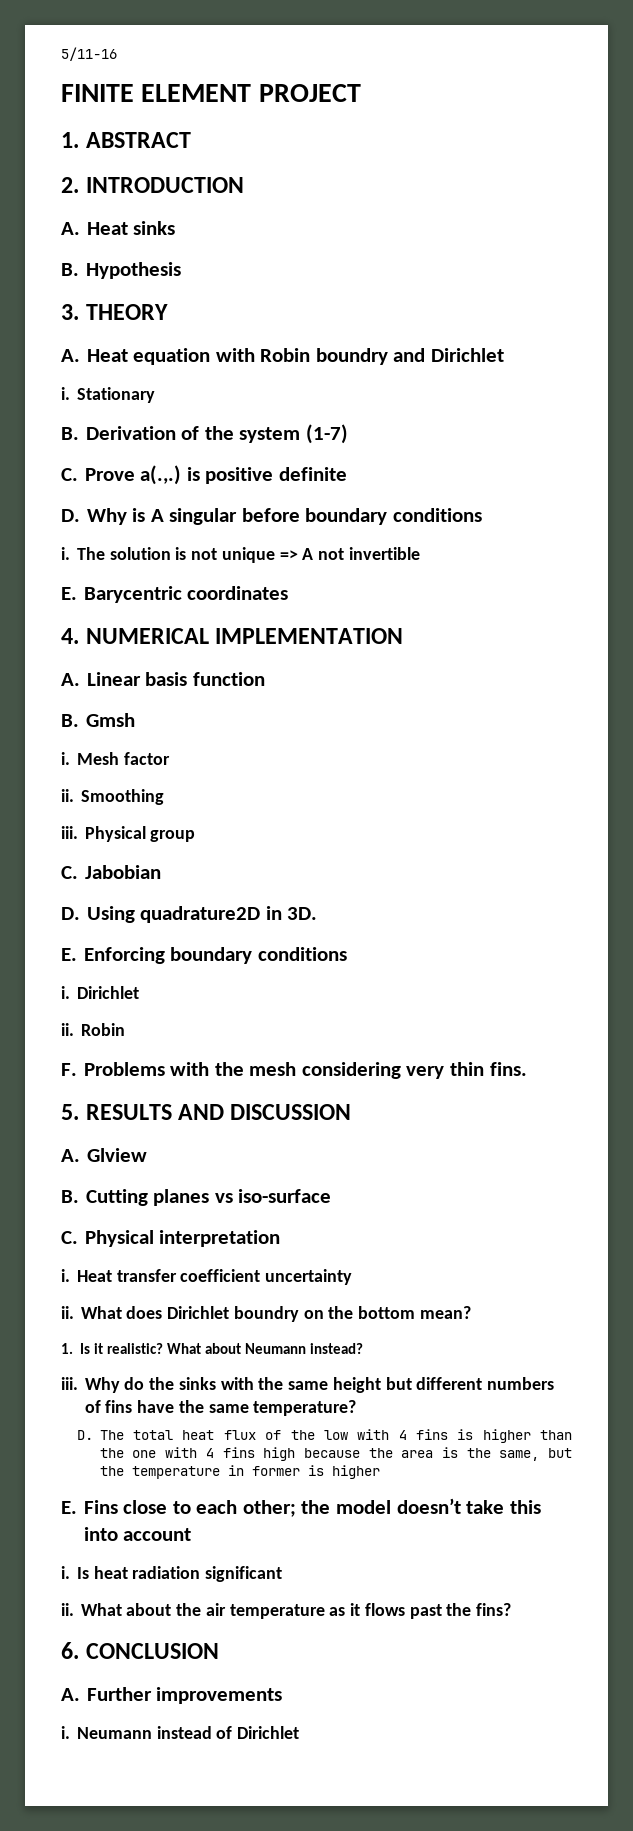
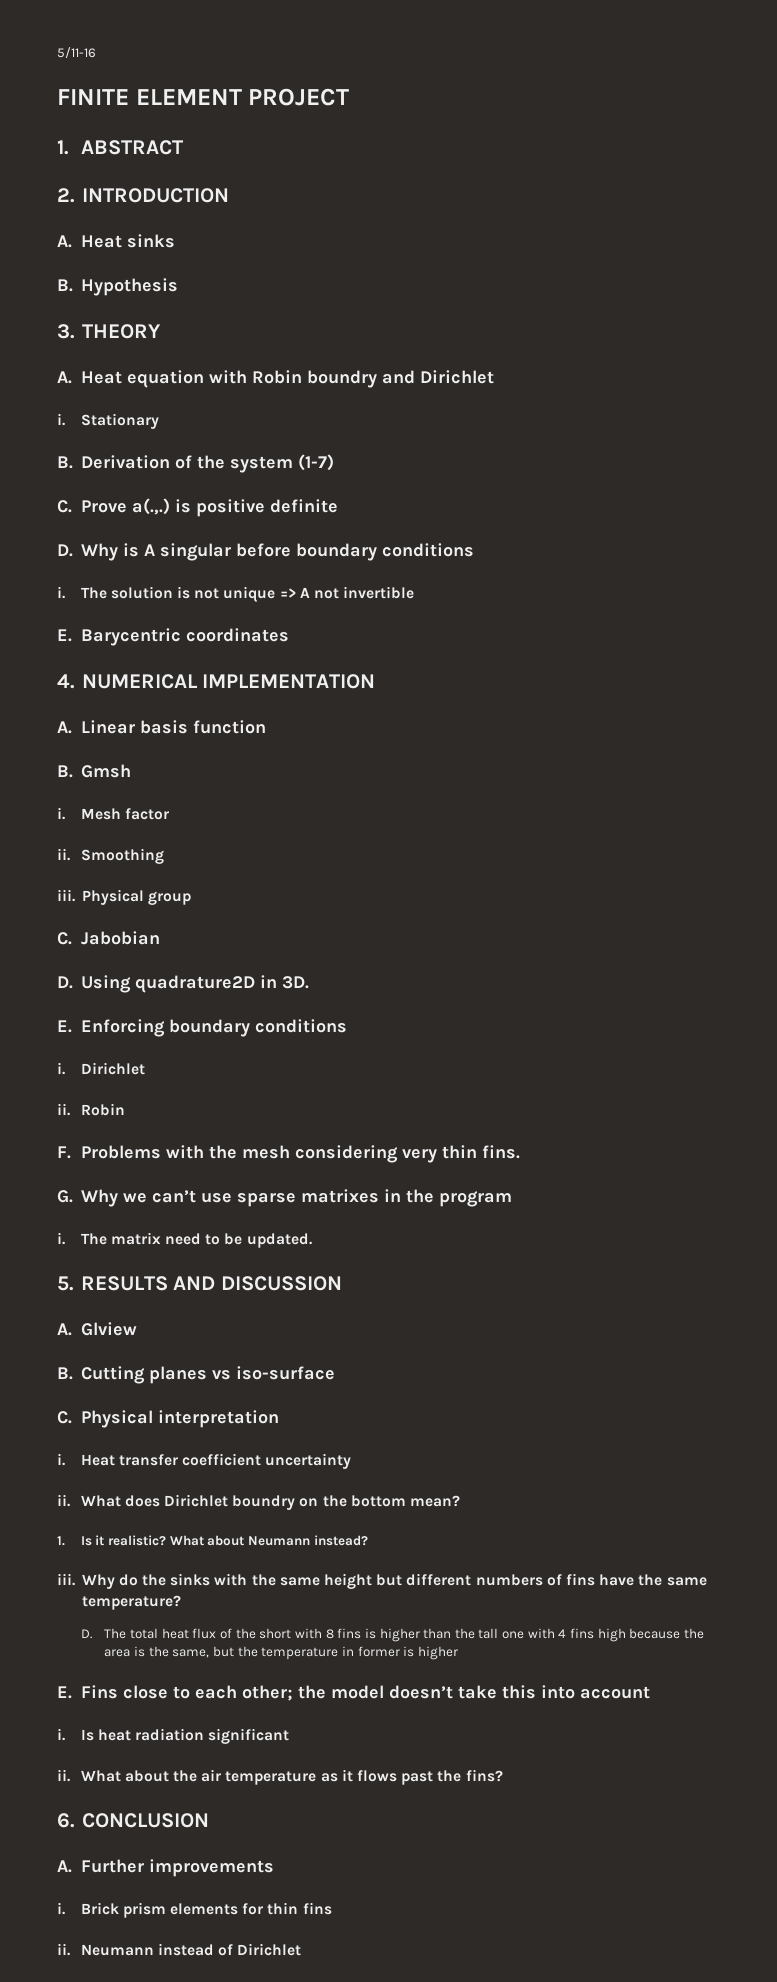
(527, 1069) none -> [57,1189,512,1207] [57,1232,312,1248] // G. Why we can’t use sparse matrixes in the program // i. The matrix need to be updated.
[323,1429,407,1440] low with 4 -> [259,1628,334,1639] short with 8
(124, 1453) none -> [478,1628,499,1639] tall
(70, 1732) none -> [80,1902,332,1918] [57,1943,70,1956] Brick prism elements for thin fins // ii.

